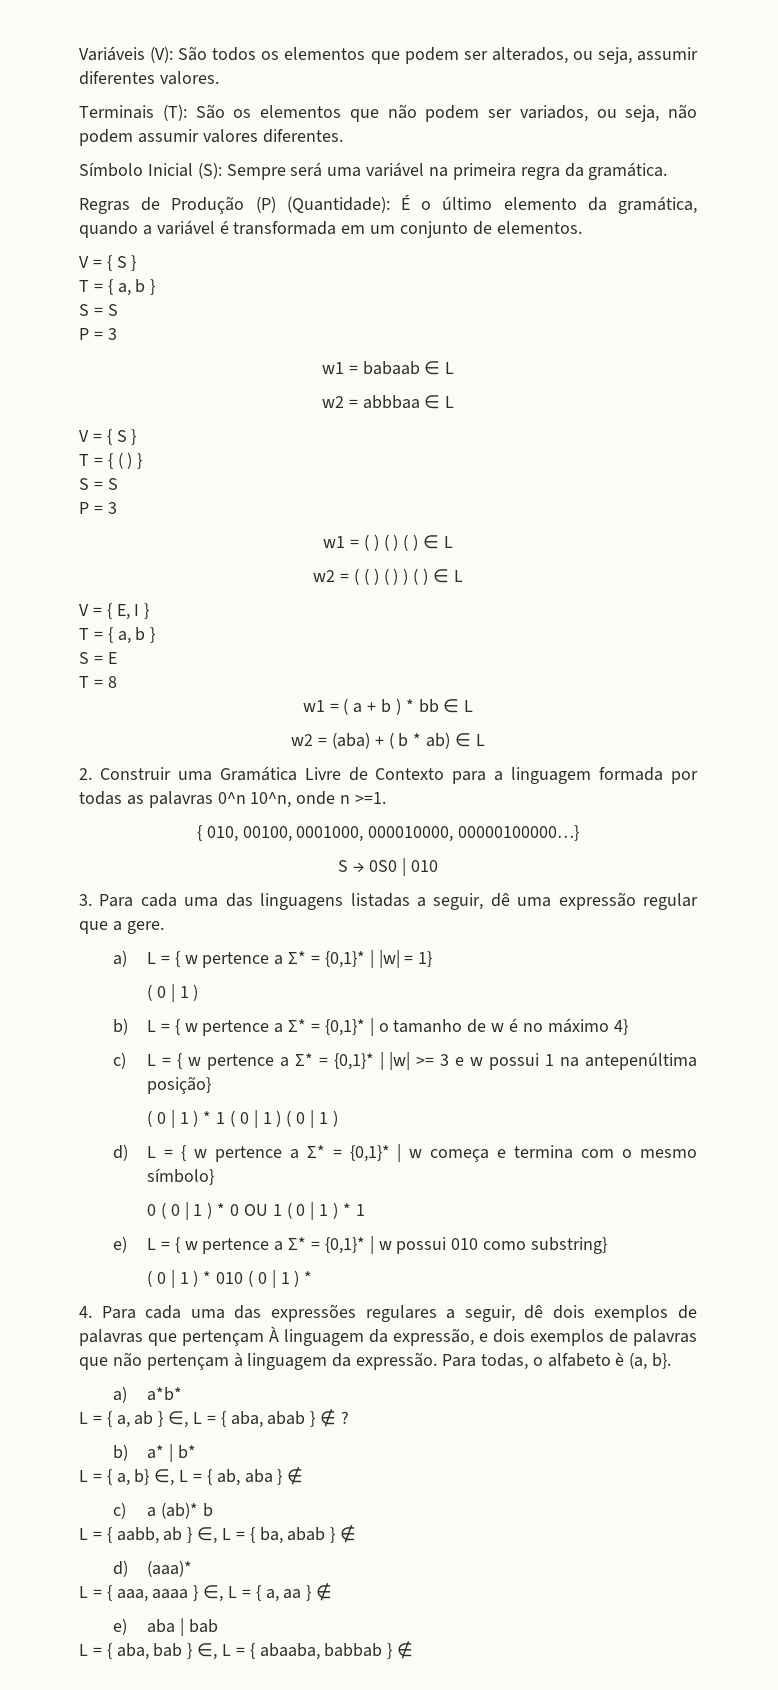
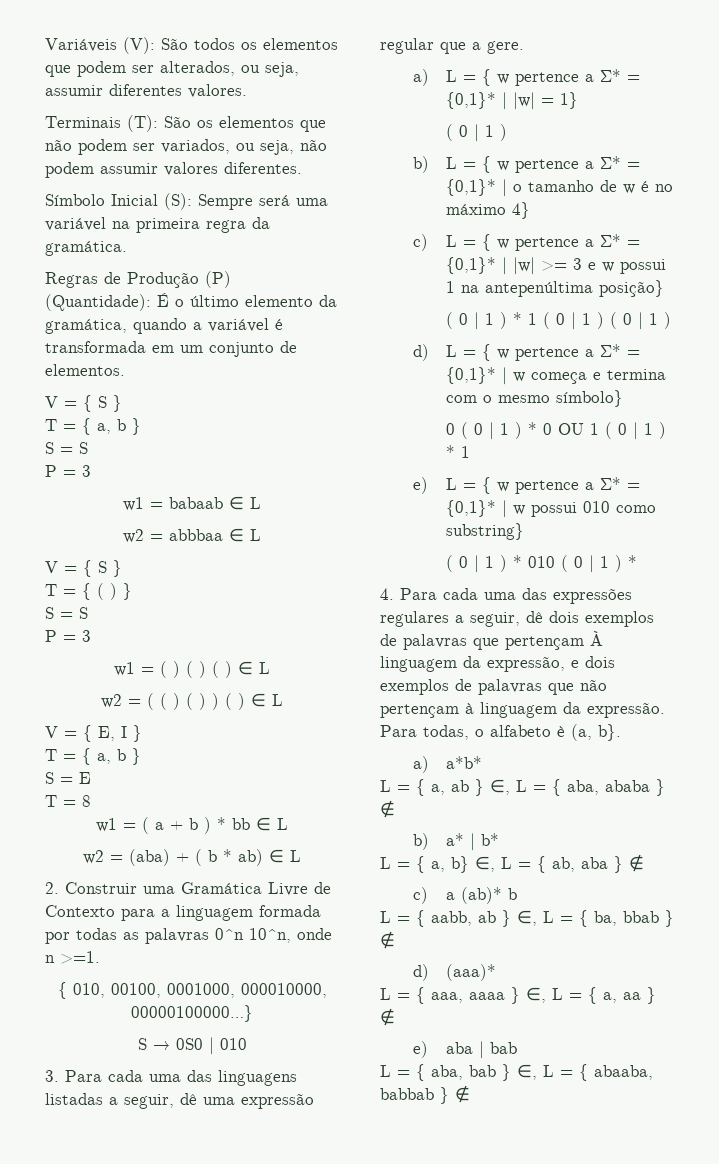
[267,1408,350,1427] abab } ∉ ? -> [605,779,665,796] [380,800,395,818] ababa } ∉
[287,1527,326,1541] abab -> [623,911,659,923] bbab

